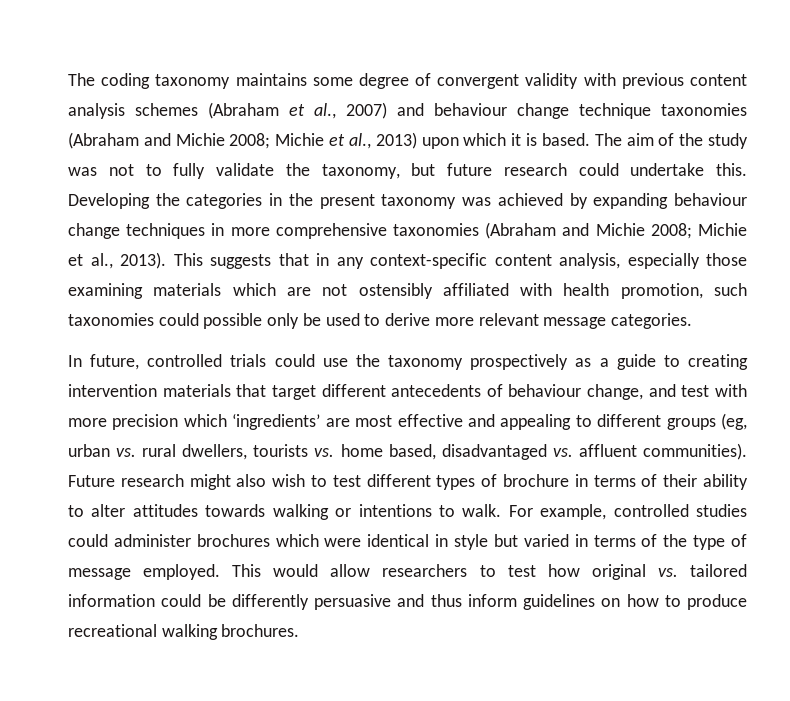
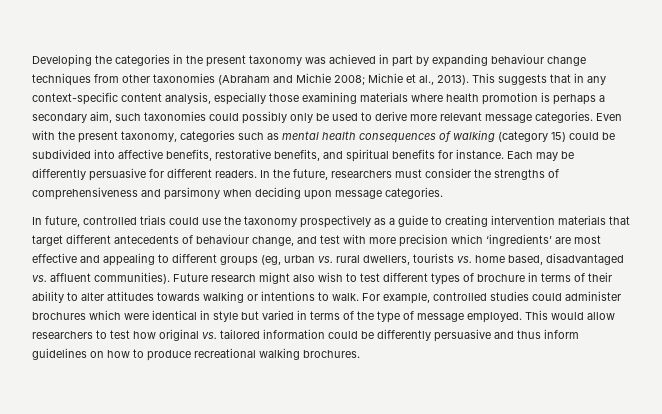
[68,73,747,89] [68,102,747,119] [68,132,749,149] [68,163,747,179] The coding taxonomy maintains some degree of convergent validity with previous content analysis schemes (Abraham et al., 2007) and behaviour change technique taxonomies (Abraham and Michie 2008; Michie et al., 2013) upon which it is based. The aim of the study was not to fully validate the taxonomy, but future research could undertake this. -> (32, 60) none
(563, 199) none -> [379,54,413,67] in part
[211,223,387,239] in more comprehensive -> [94,74,150,83] from other
[232,283,703,299] which are not ostensibly affiliated with health promotion, -> [411,92,605,105] [32,111,112,123] where health promotion is perhaps a secondary aim,
[203,313,263,329] possible -> [242,111,287,124] possibly
(692, 321) none -> [596,113,622,121] [32,130,615,143] [32,149,574,162] [32,168,559,181] [32,187,443,200] Even with the present taxonomy, categories such as mental health consequences of walking (category 15) could be subdivided into affective benefits, restorative benefits, and spiritual benefits for instance. Each may be differently persuasive for different readers. In the future, researchers must consider the strengths of comprehensiveness and parsimony when deciding upon message categories.

